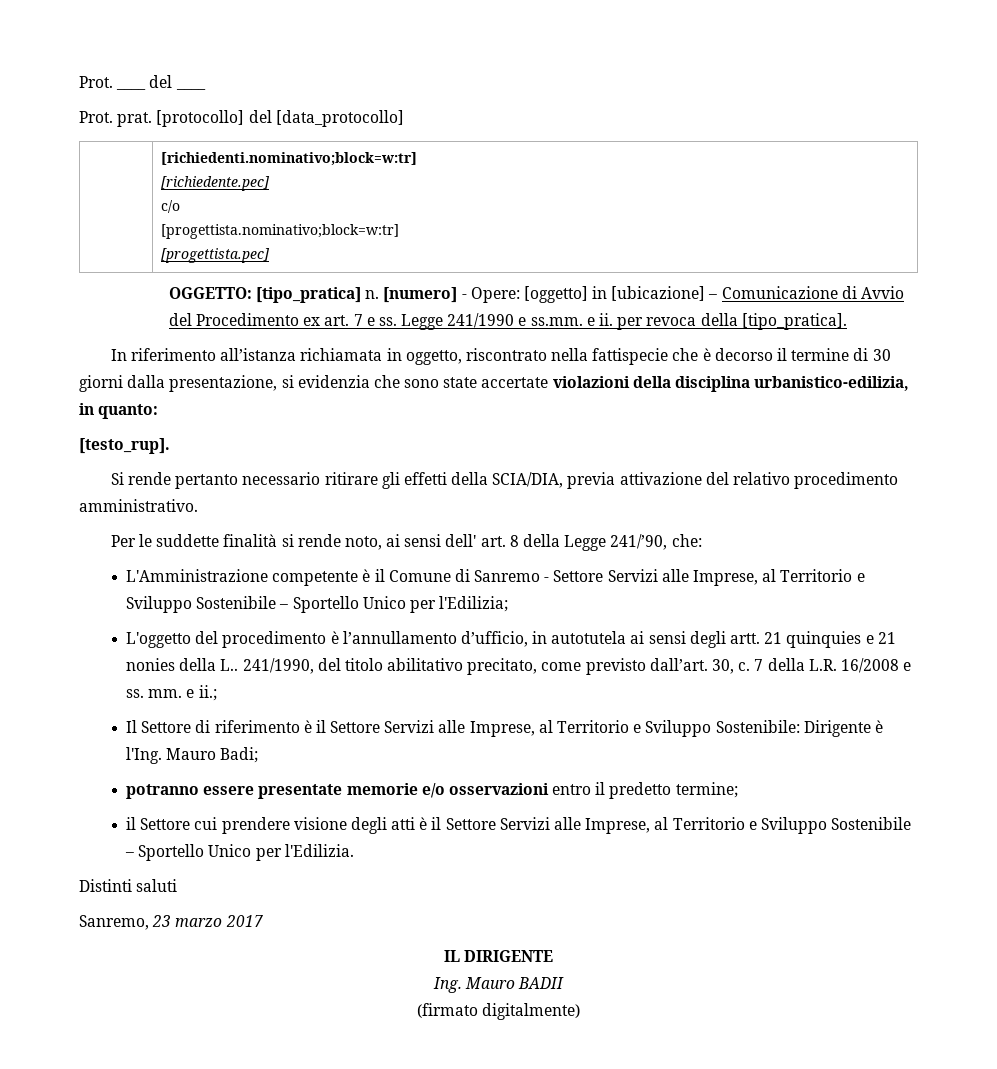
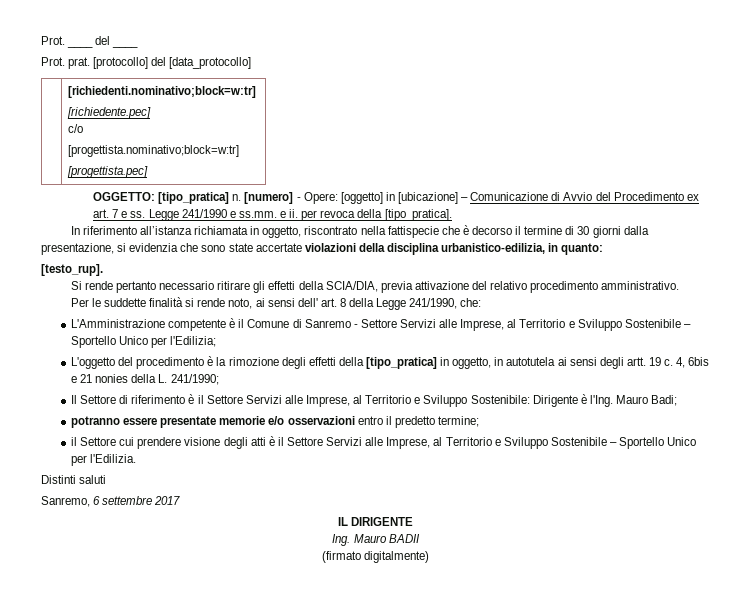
[610,534,668,550] 241/’90, -> [409,298,458,309] 241/1990,
[342,631,528,647] l’annullamento d’ufficio, -> [216,357,492,369] la rimozione degli effetti della [tipo_pratica] in oggetto,
[764,631,896,648] [125,658,912,675] [125,685,217,701] 21 quinquies e 21 nonies della L.. 241/1990, del titolo abilitativo precitato, come previsto dall’art. 30, c. 7 della L.R. 16/2008 e ss. mm. e ii.; -> [648,357,710,368] [71,374,219,385] 19 c. 4, 6bis e 21 nonies della L. 241/1990;
[152,915,223,927] 23 marzo -> [93,496,153,505] 6 settembre

